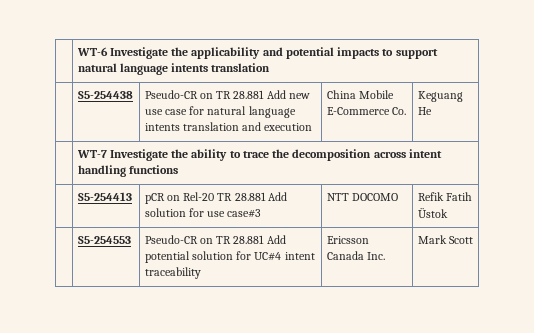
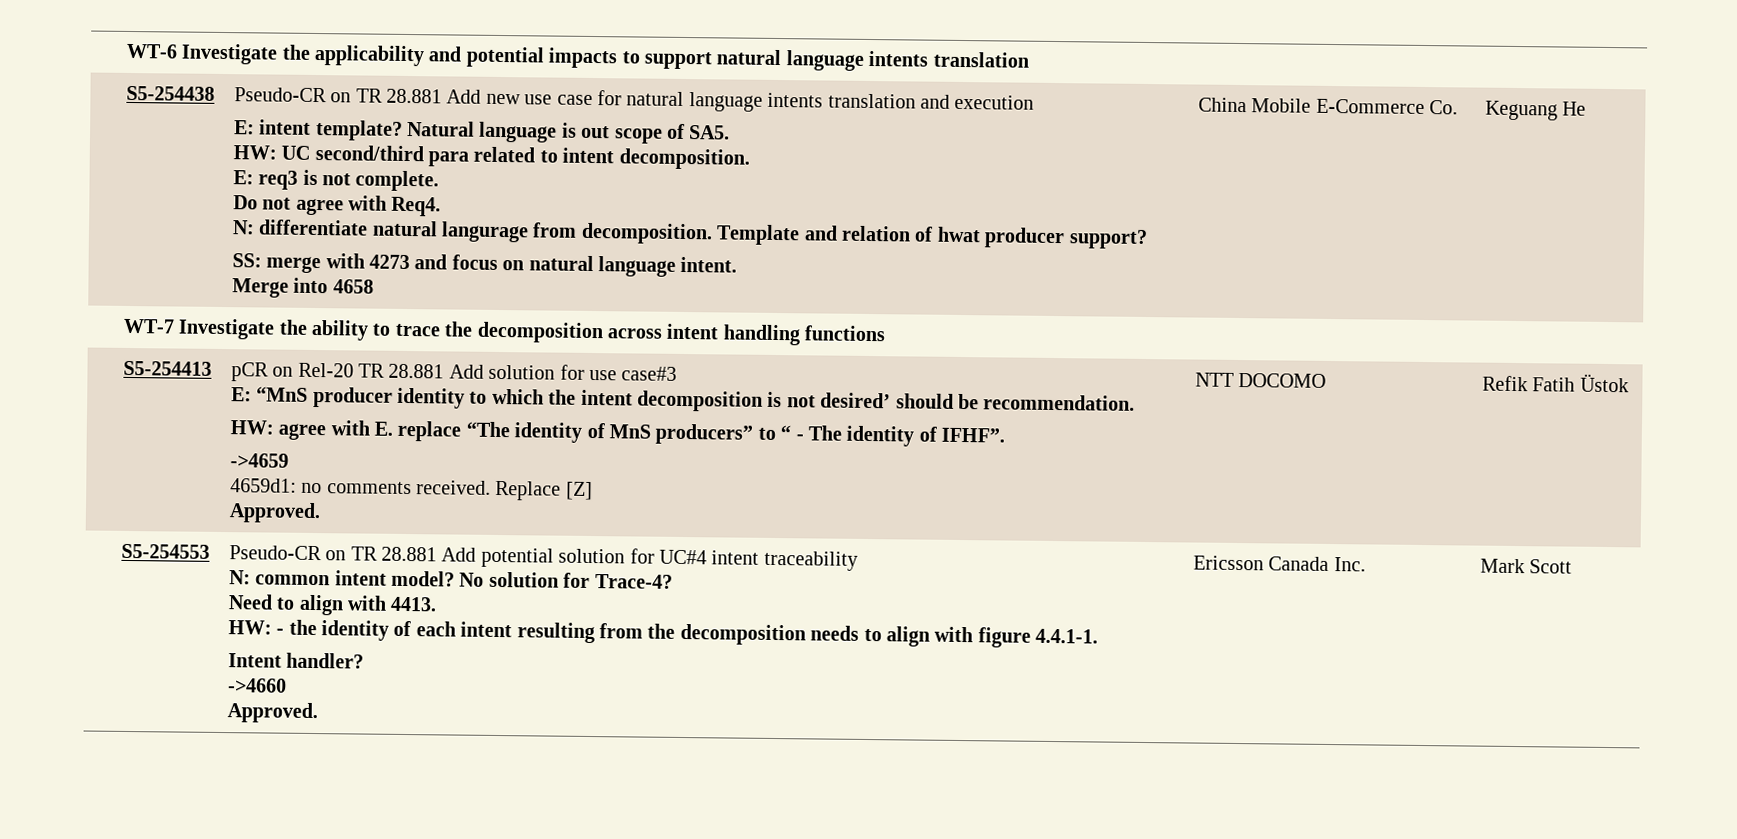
(313, 127) none -> [233,119,731,144] [232,144,750,170] [232,169,440,192] [232,195,442,217] [231,219,1148,250] [231,253,738,277] [231,277,374,298] // E: intent template? Natural language is out scope of SA5. // HW: UC second/third para related to intent decomposition. // E: req3 is not complete. // Do not agree with Req4. // N: differentiate natural langurage from decomposition. Template and relation of hwat producer support? // SS: merge with 4273 and focus on natural language intent. // Merge into 4658
(262, 213) none -> [230,386,1136,412] [229,420,1006,447] [229,453,289,468] [229,478,593,501] [228,502,321,524] // E: “MnS producer identity to which the intent decomposition is not desired’ should be recommendation. // HW: agree with E. replace “The identity of MnS producers” to “ - The identity of IFHF”. // ->4659 // 4659d1: no comments received. Replace [Z] // Approved.
(201, 273) none -> [228,570,673,589] [227,594,438,616] [227,619,1099,648] [227,652,365,669] [227,678,287,693] [226,702,318,724] // N: common intent model? No solution for Trace-4? // Need to align with 4413. // HW: - the identity of each intent resulting from the decomposition needs to align with figure 4.4.1-1. // Intent handler? // ->4660 // Approved.

